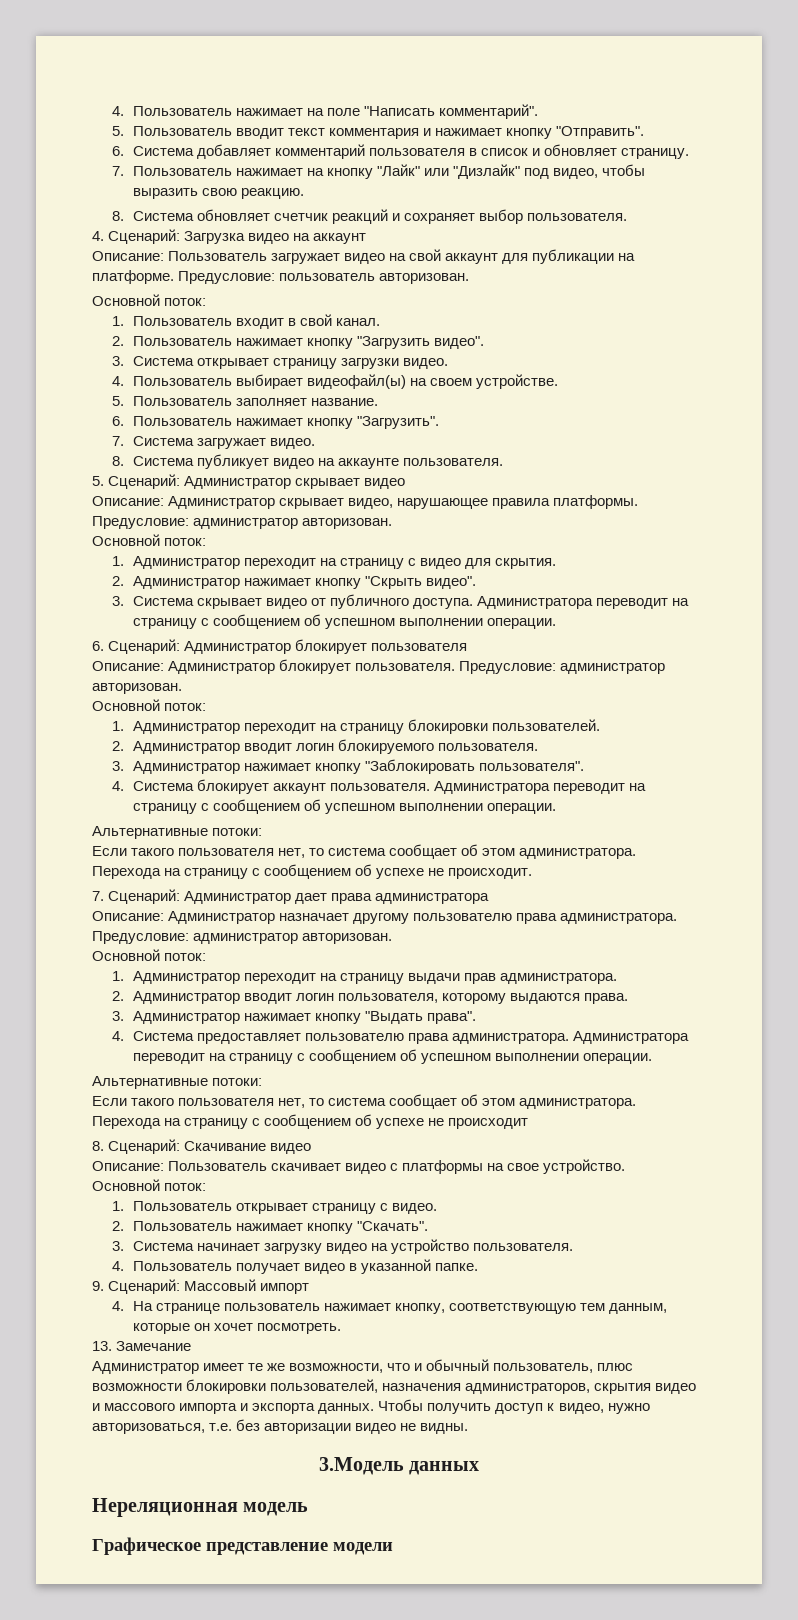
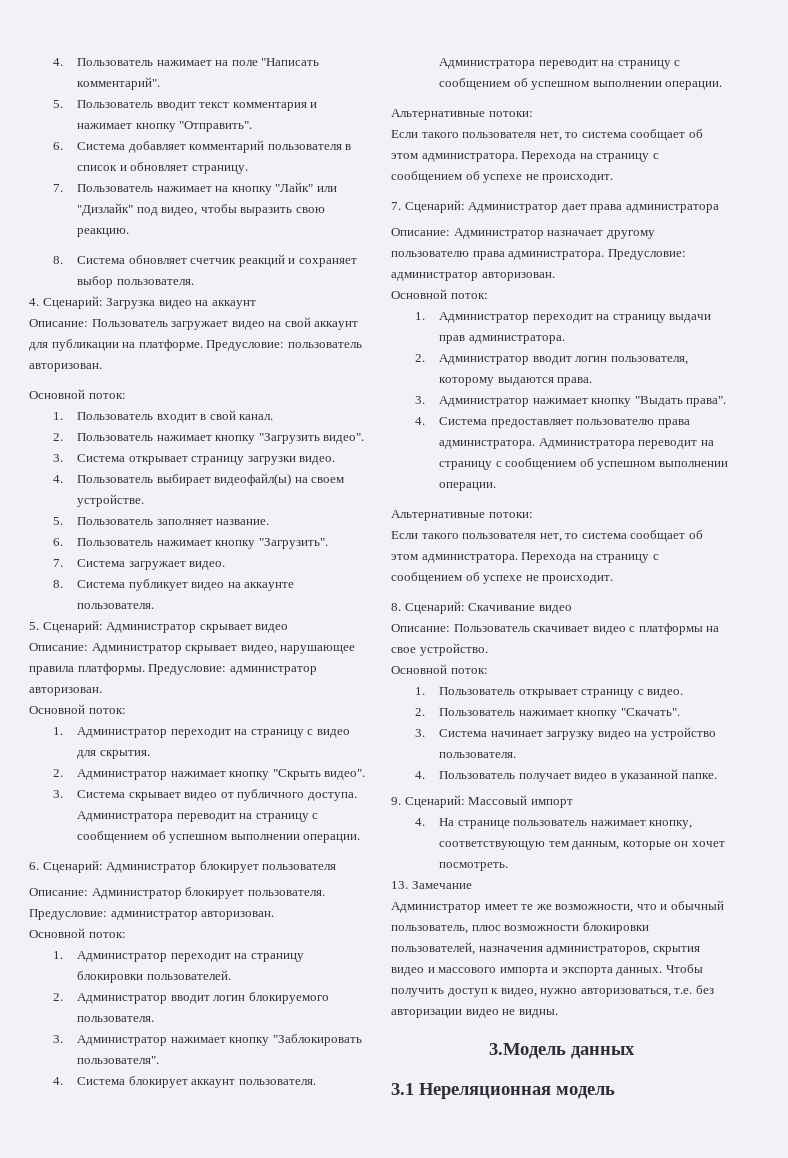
[448,1118,529,1129] происходит -> [542,575,614,584] происходит.
(480, 1468) none -> [391,1083,414,1095] 3.1
[92,1537,393,1555] // Графическое представление модели -> (615, 1092) none

